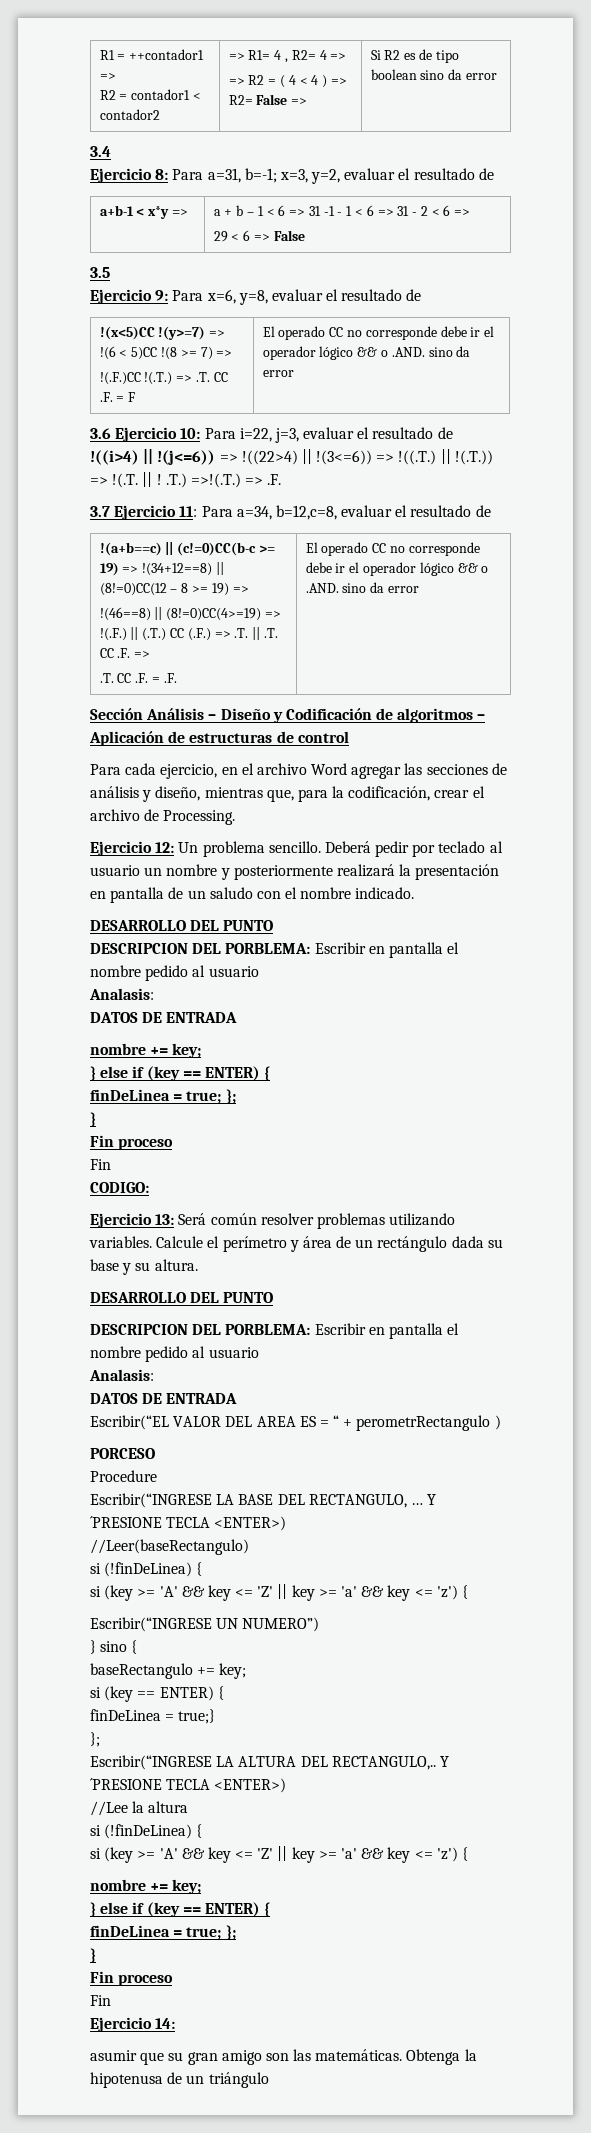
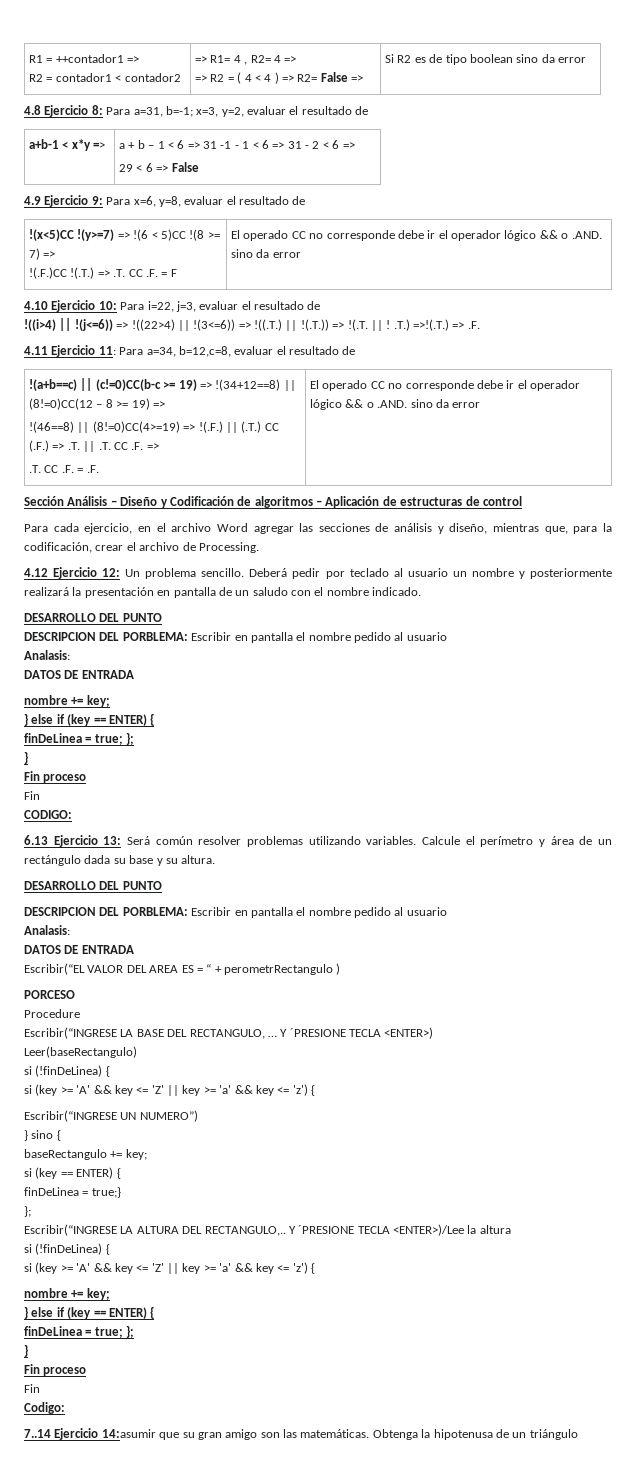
[90,146,111,157] 3.4 // -> [24,105,41,115] 4.8
[90,267,110,278] 3.5 // -> [24,196,41,205] 4.9
[90,428,111,439] 3.6 -> [24,301,48,310] 4.10
[90,506,110,517] 3.7 -> [24,346,48,355] 4.11
(236, 817) none -> [24,568,48,577] 4.12
(149, 1187) none -> [24,835,48,845] 6.13
[90,1539,249,1555] //Leer(baseRectangulo) -> [24,1046,137,1058] Leer(baseRectangulo)
[214,1778,287,1793] [90,1801,128,1816] <ENTER>) // //Lee -> [393,1224,464,1236] <ENTER>)/Lee
[90,2017,176,2032] [90,2050,137,2061] Ejercicio 14: // asumir -> [24,1402,65,1414] [24,1428,156,1440] Codigo: // 7..14 Ejercicio 14:asumir

